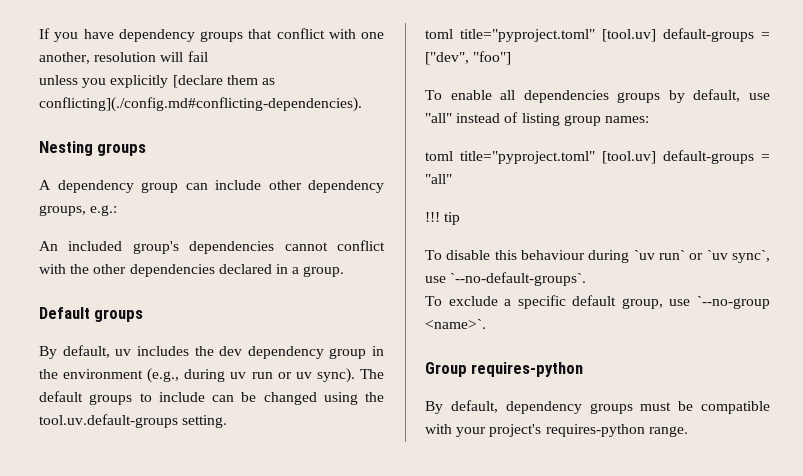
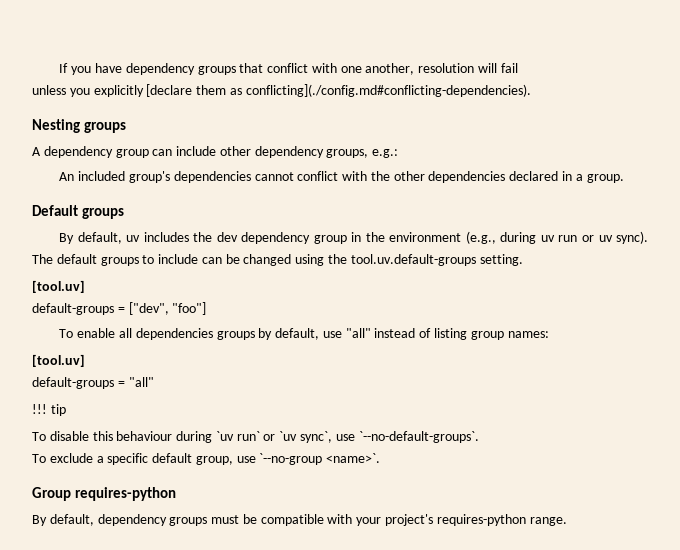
[425,29,656,42] toml title="pyproject.toml" [tool.uv] -> [32,280,85,293] [tool.uv] //
[425,151,656,164] toml title="pyproject.toml" [tool.uv] -> [32,354,85,367] [tool.uv] //

